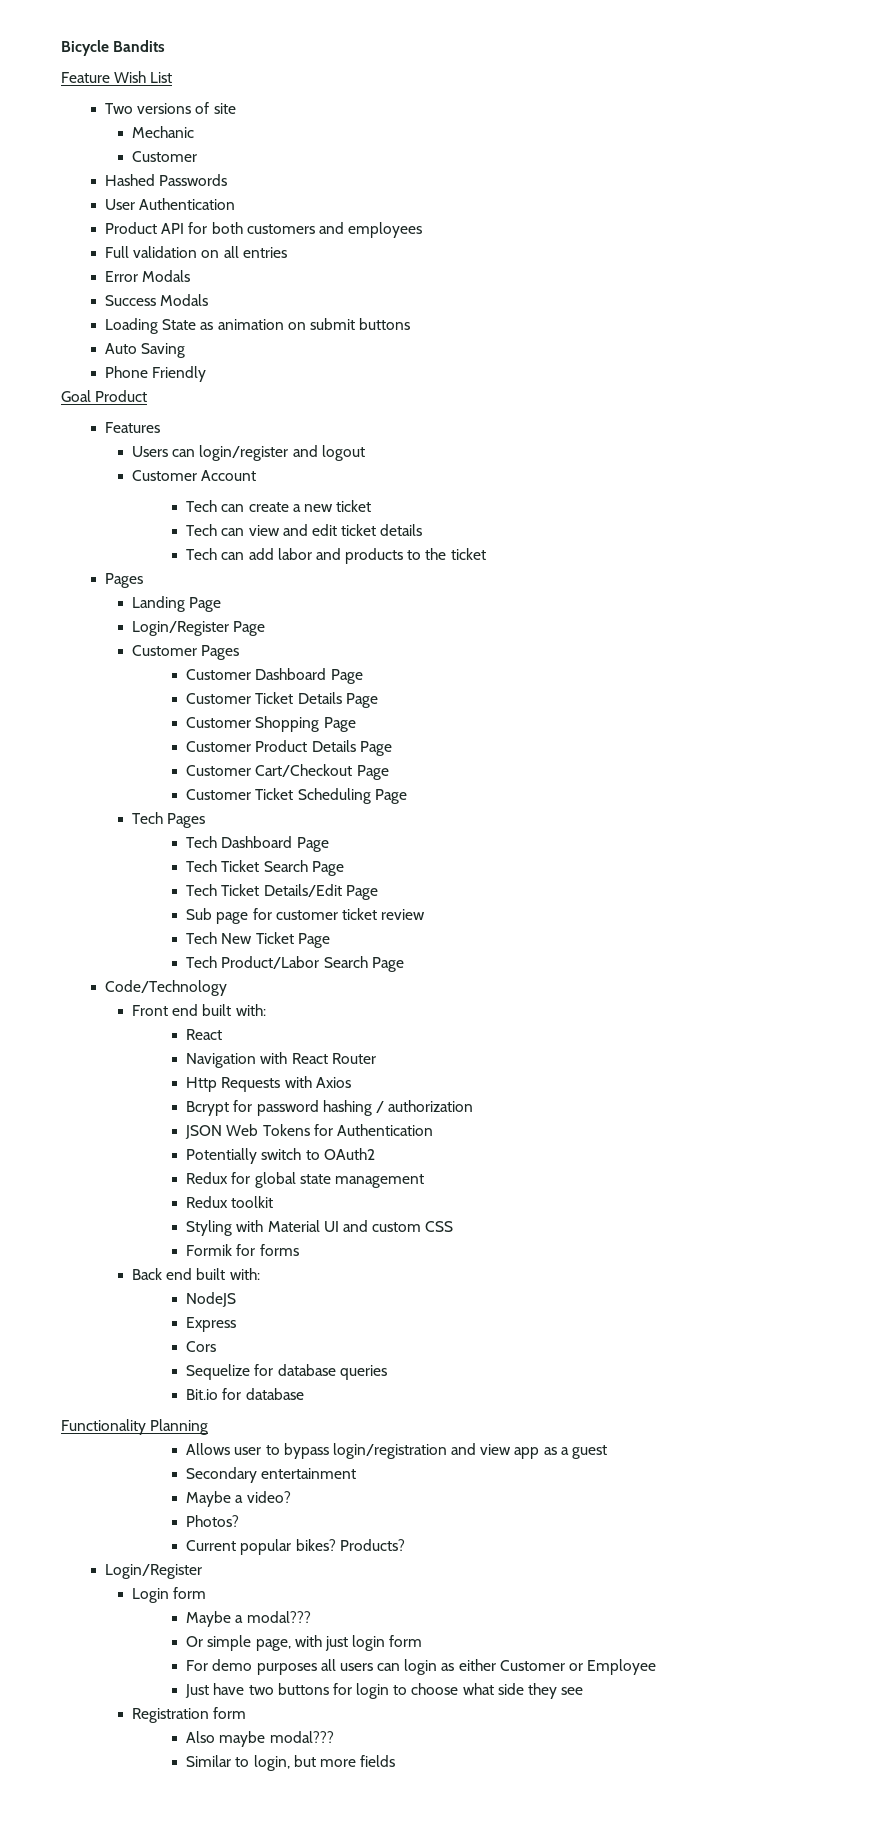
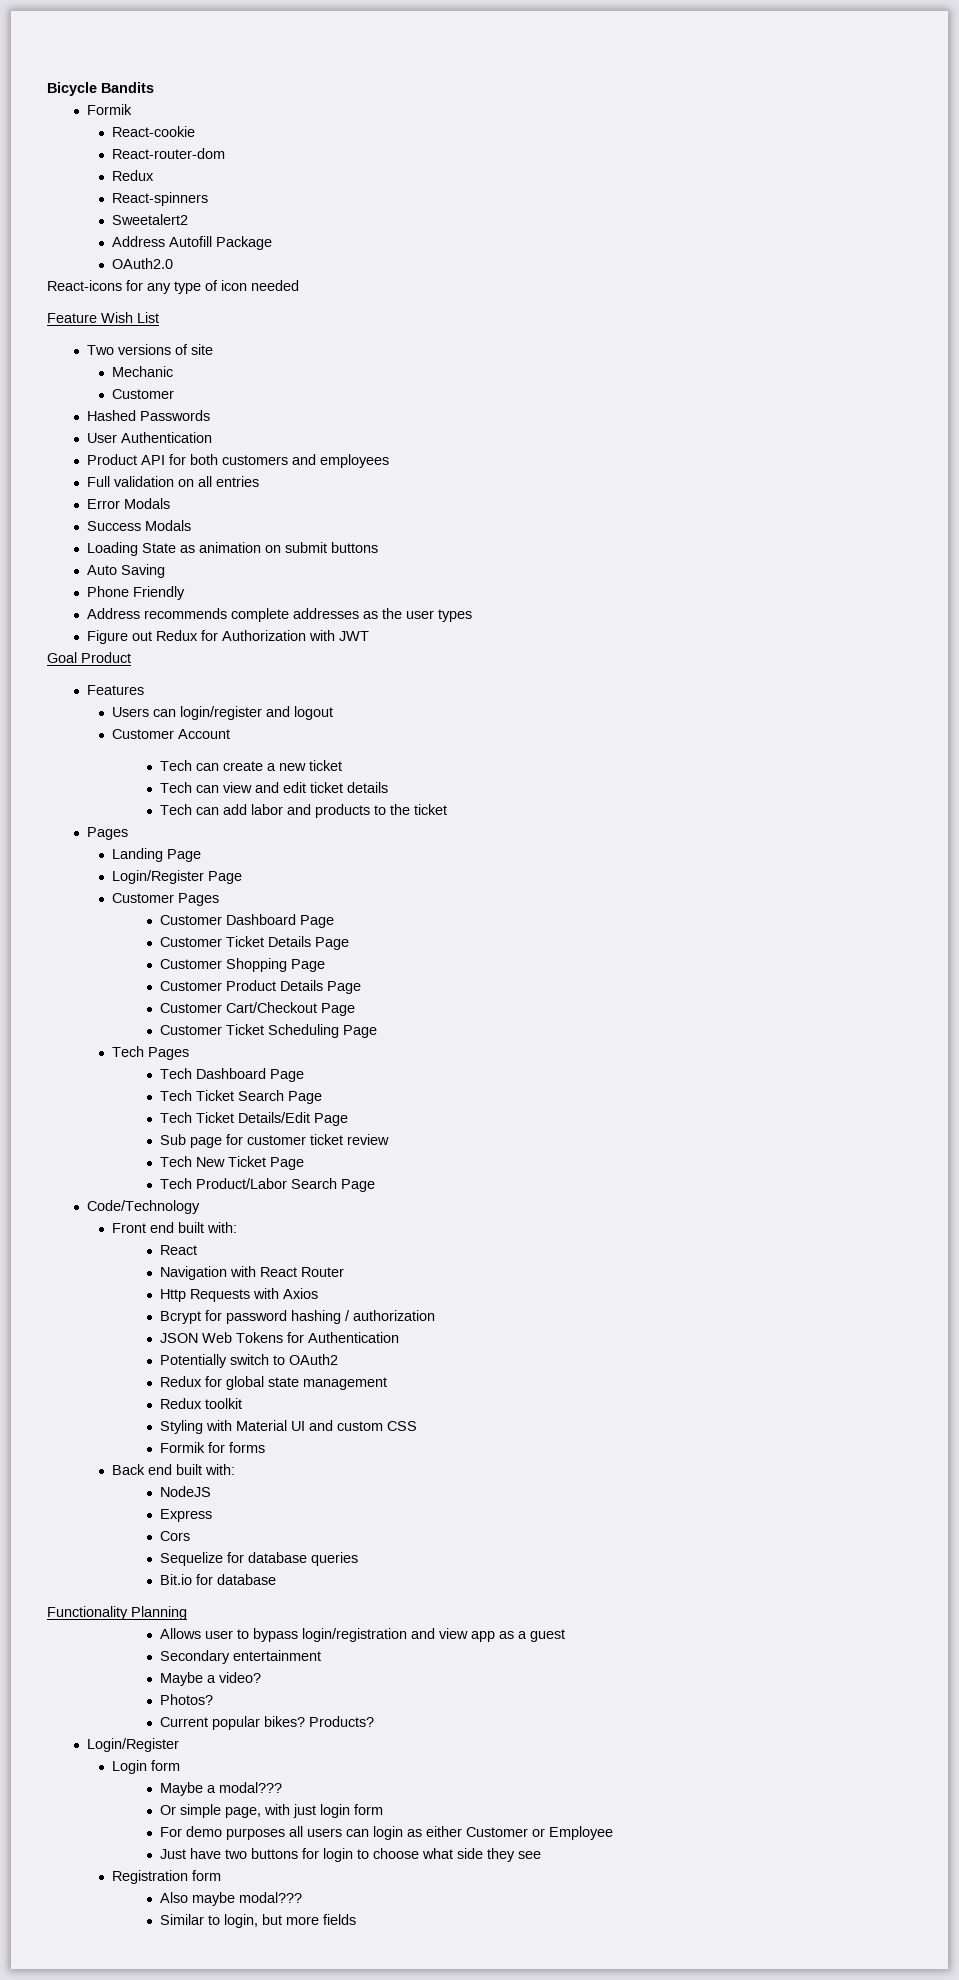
(166, 46) none -> [87,104,133,115] [111,126,195,137] [111,148,225,159] [111,170,154,181] [111,192,208,206] [111,214,188,225] [111,236,272,250] [111,258,173,269] [47,280,299,294] // Formik // React-cookie // React-router-dom // Redux // React-spinners // Sweetalert2 // Address Autofill Package // OAuth2.0 // React-icons for any type of icon needed
(207, 374) none -> [87,608,473,622] [87,630,370,644] // Address recommends complete addresses as the user types // Figure out Redux for Authorization with JWT

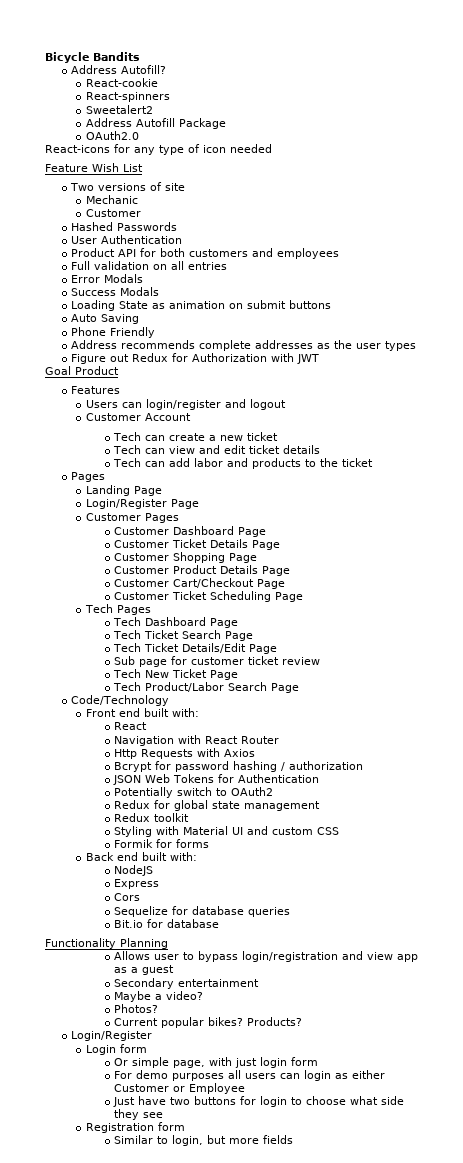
[87,104,133,115] Formik -> [71,65,167,74] Address Autofill?
[111,148,225,159] [111,170,154,181] // React-router-dom // Redux -> (158, 82) none
[160,1782,283,1796] // Maybe a modal??? -> (147, 1048) none
[160,1892,303,1906] // Also maybe modal??? -> (185, 1126) none

